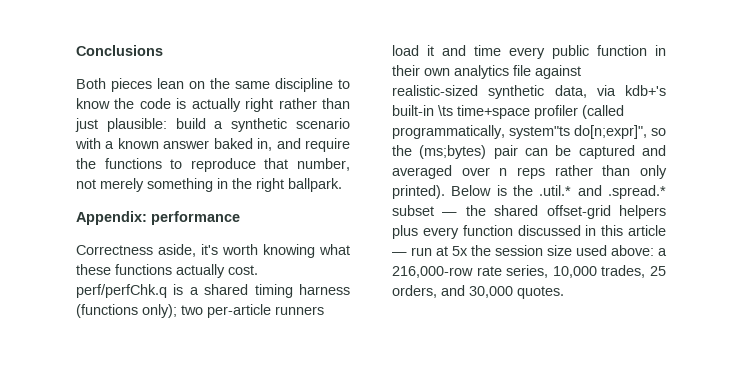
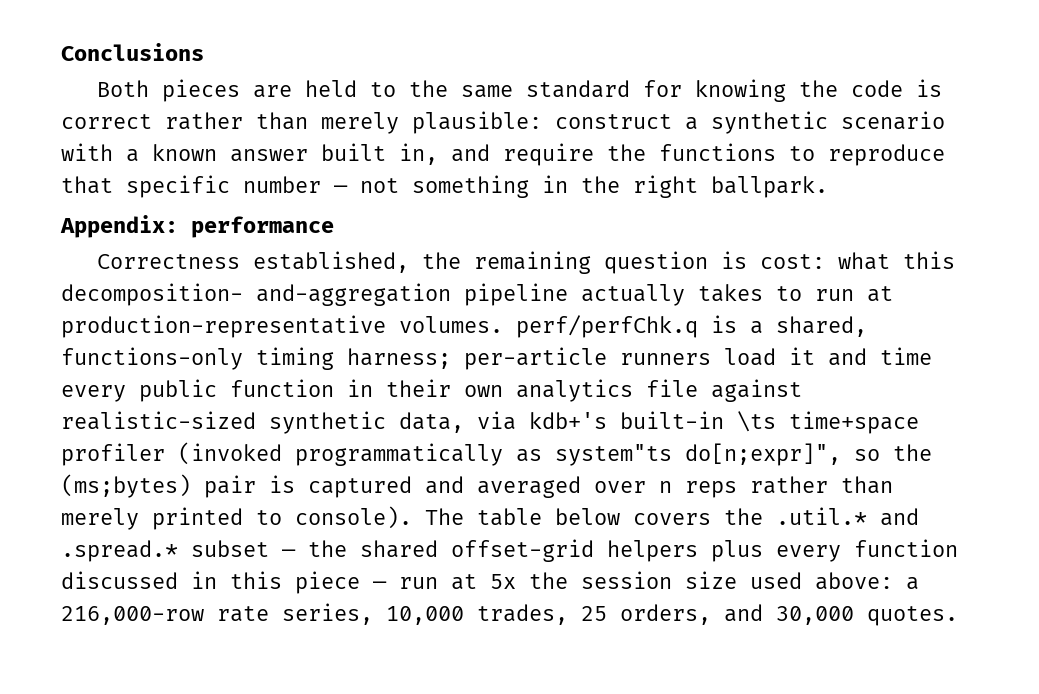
[157,78,350,92] [76,98,350,112] [75,118,206,132] lean on the same discipline to know the code is actually right rather than just plausible: build -> [252,79,942,102] [61,111,672,134] are held to the same standard for knowing the code is correct rather than merely plausible: construct
[213,138,253,149] baked -> [321,143,386,161] built
[297,158,350,171] [76,178,144,192] number, not merely -> [126,175,399,198] specific number — not
[158,244,350,258] [76,264,258,278] [76,284,350,298] [76,304,203,318] aside, it's worth knowing what these functions actually cost. perf/perfChk.q is a shared timing harness (functions only); two -> [252,251,955,274] [61,283,893,306] [61,315,867,338] [61,347,451,370] established, the remaining question is cost: what this decomposition- and-aggregation pipeline actually takes to run at production-representative volumes. perf/perfChk.q is a shared, functions-only timing harness;
[582,105,624,119] [392,125,505,139] (called programmatically, -> [178,442,542,466] (invoked programmatically as
[525,145,572,156] can be -> [269,475,295,493] is
[640,165,667,179] [392,185,507,199] only printed). Below is -> [61,506,711,530] merely printed to console). The table below covers
[628,225,666,236] article -> [295,571,360,594] piece

